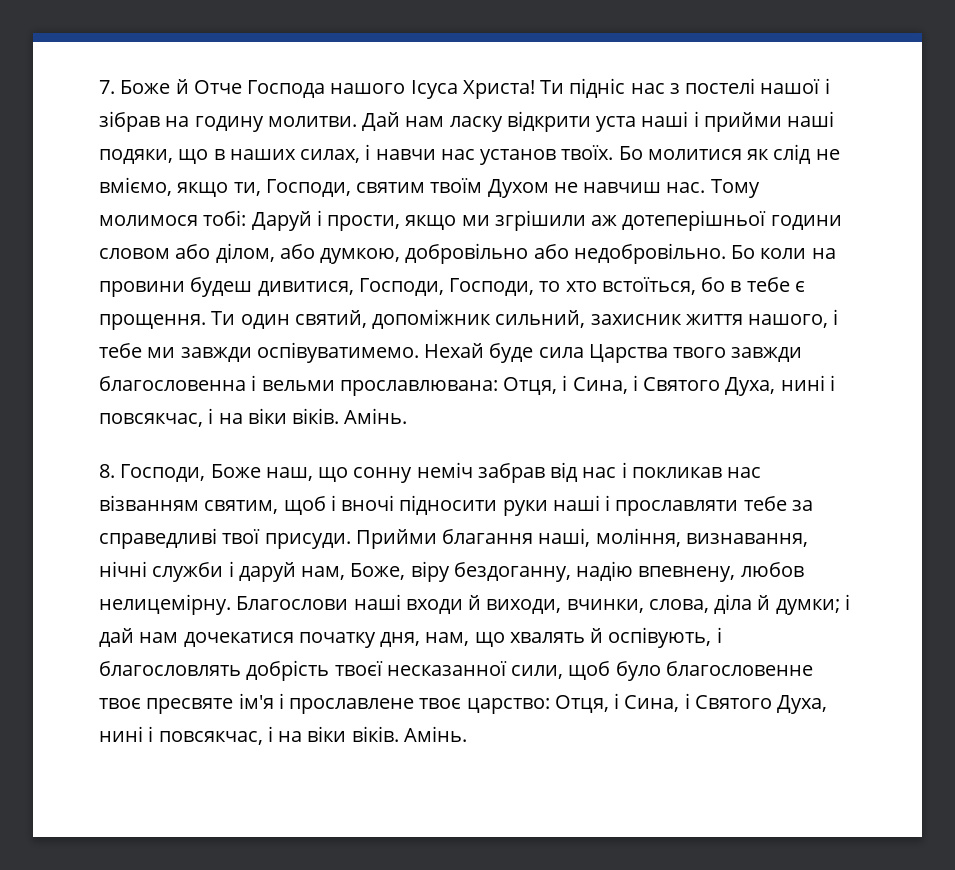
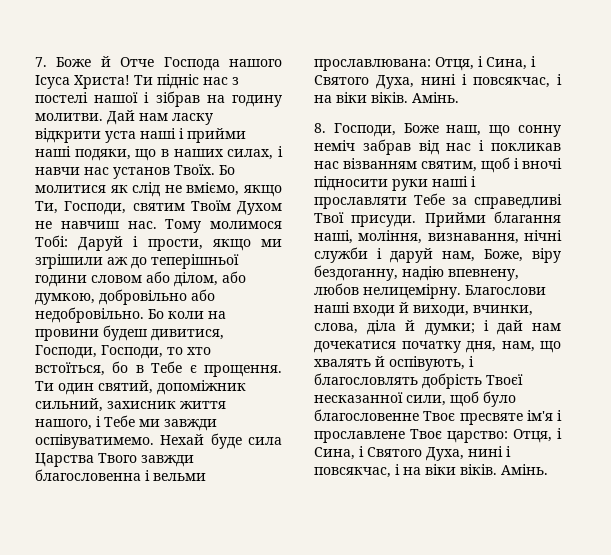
[561,145,614,160] твоїх. -> [174,164,215,175] Твоїх.
[233,182,261,196] ти, -> [35,201,58,214] Ти,
[430,178,483,193] твоїм -> [190,200,231,211] Твоїм
[203,210,247,226] тобі: -> [35,235,68,247] Тобі:
[622,210,767,231] дотеперішньої -> [131,254,239,269] до теперішньої
[746,277,790,292] тебе -> [151,361,183,373] Тебе
[99,343,142,358] тебе -> [104,415,135,427] Тебе
[673,347,727,358] твого -> [98,453,137,463] Твого
[743,496,787,511] тебе -> [414,193,445,205] Тебе
[222,529,261,544] твої -> [314,212,344,223] Твої
[334,661,383,676] твоєї -> [486,374,523,385] Твоєї
[99,698,141,709] твоє -> [423,411,456,421] Твоє
[419,698,462,709] твоє -> [410,429,442,439] Твоє

